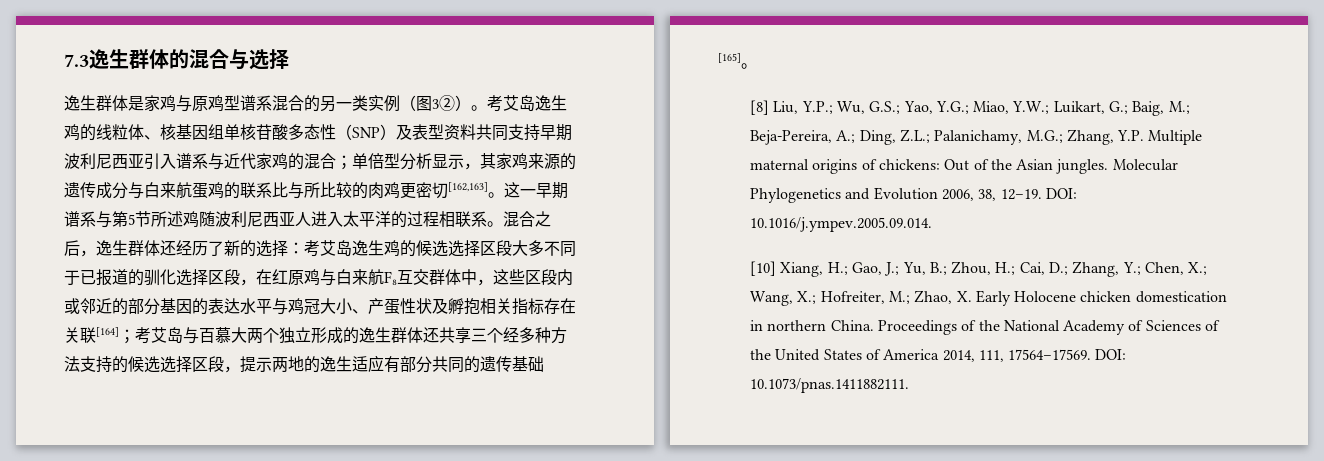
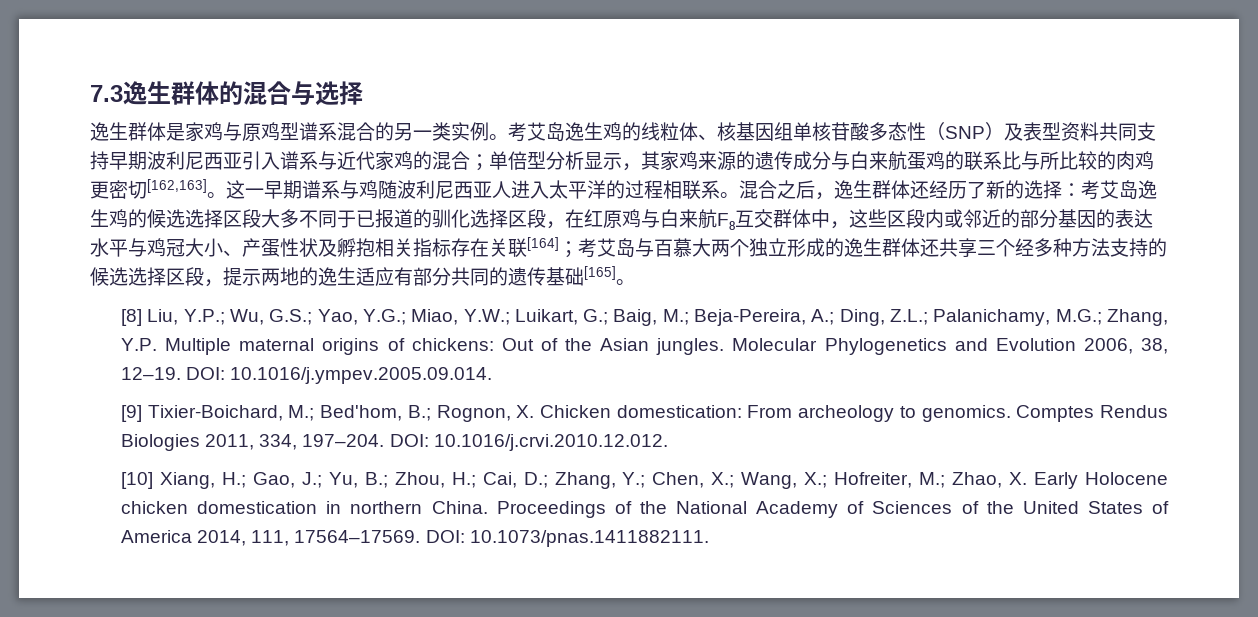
[400,95,471,111] （图3②） -> (489, 131) none
[112,211,183,227] 第5节所述 -> (359, 189) none
(932, 224) none -> [121,405,1168,422] [121,434,668,451] // [9] Tixier-Boichard, M.; Bed'hom, B.; Rognon, X. Chicken domestication: From archeology to genomics. Comptes Rendus Biologies 2011, 334, 197–204. DOI: 10.1016/j.crvi.2010.12.012.

